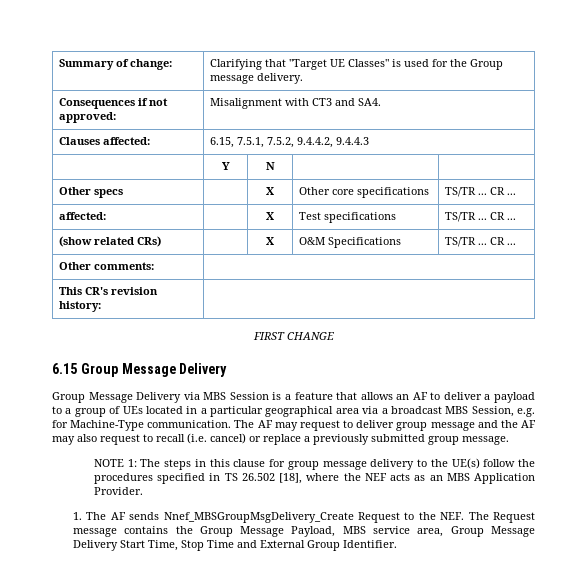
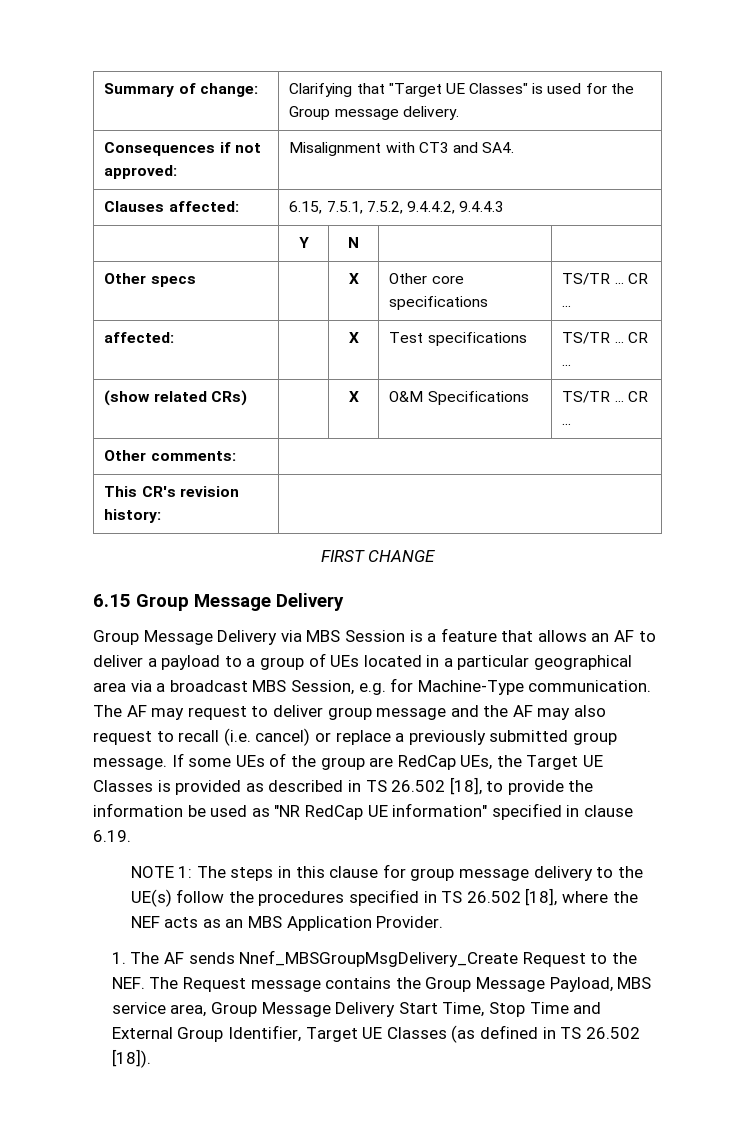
(509, 440) none -> [171,753,604,770] [93,777,594,795] [93,803,633,820] [93,830,131,842] If some UEs of the group are RedCap UEs, the Target UE Classes is provided as described in TS 26.502 [18], to provide the information be used as "NR RedCap UE information" specified in clause 6.19.
[342,540,397,548] Identifier. -> [228,1025,640,1043] [111,1049,151,1068] Identifier, Target UE Classes (as defined in TS 26.502 [18]).

